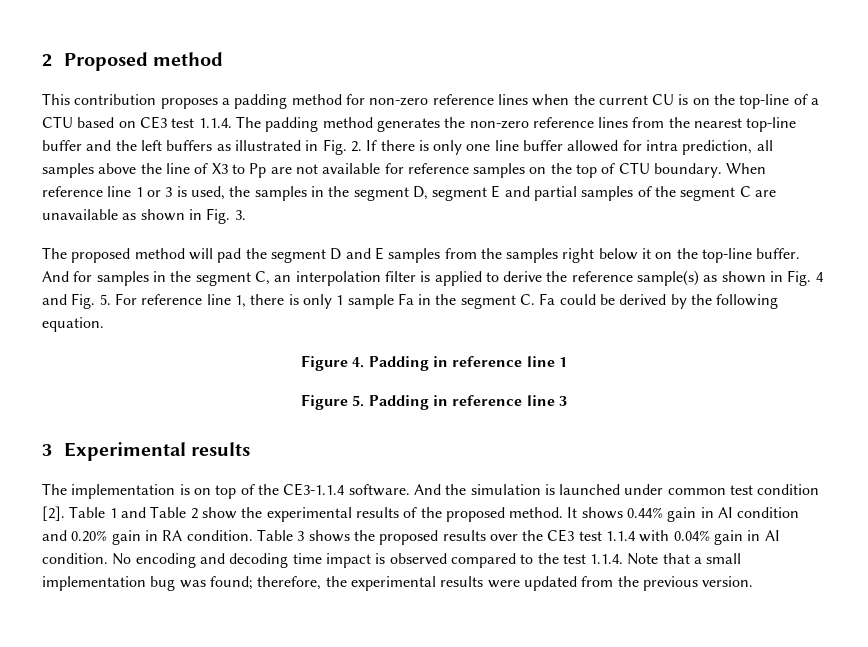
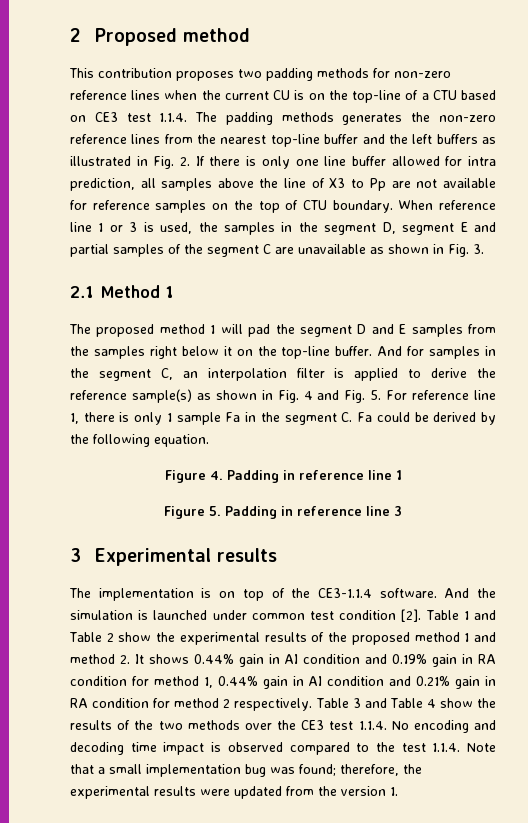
[221,94,342,109] a padding method -> [238,68,369,81] two padding methods
[322,117,373,128] method -> [281,112,334,122] methods
(246, 215) none -> [70,285,174,298] // 2.1 Method 1
(185, 253) none -> [210,325,216,334] 1
[509,507,564,518] method. -> [414,632,497,642] [70,654,130,664] method 1 and method 2.
[71,529,780,545] [42,553,108,564] 0.20% gain in RA condition. Table 3 shows the proposed results over the CE3 test 1.1.4 with 0.04% gain in AI condition. -> [392,654,496,667] [70,676,496,689] [70,698,496,711] [70,720,387,730] 0.19% gain in RA condition for method 1, 0.44% gain in AI condition and 0.21% gain in RA condition for method 2 respectively. Table 3 and Table 4 show the results of the two methods over the CE3 test 1.1.4.
[642,576,754,591] previous version. -> [341,786,398,796] version 1.

